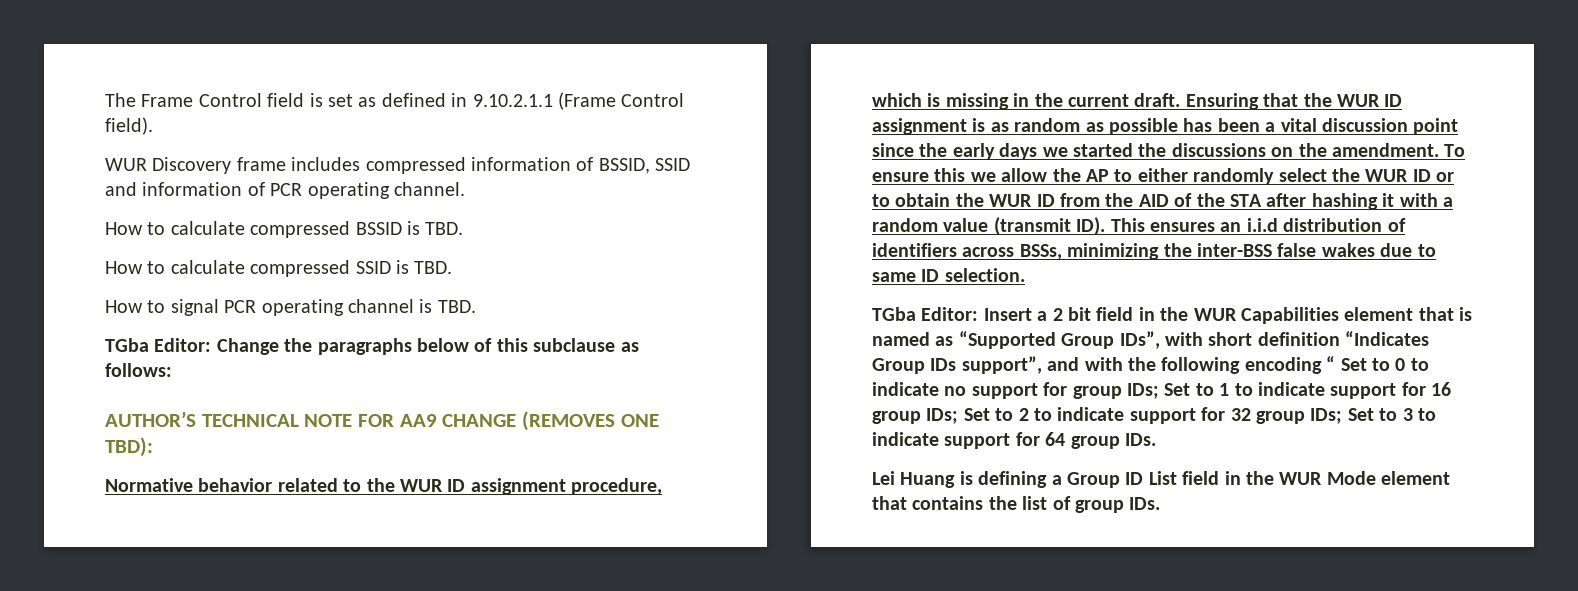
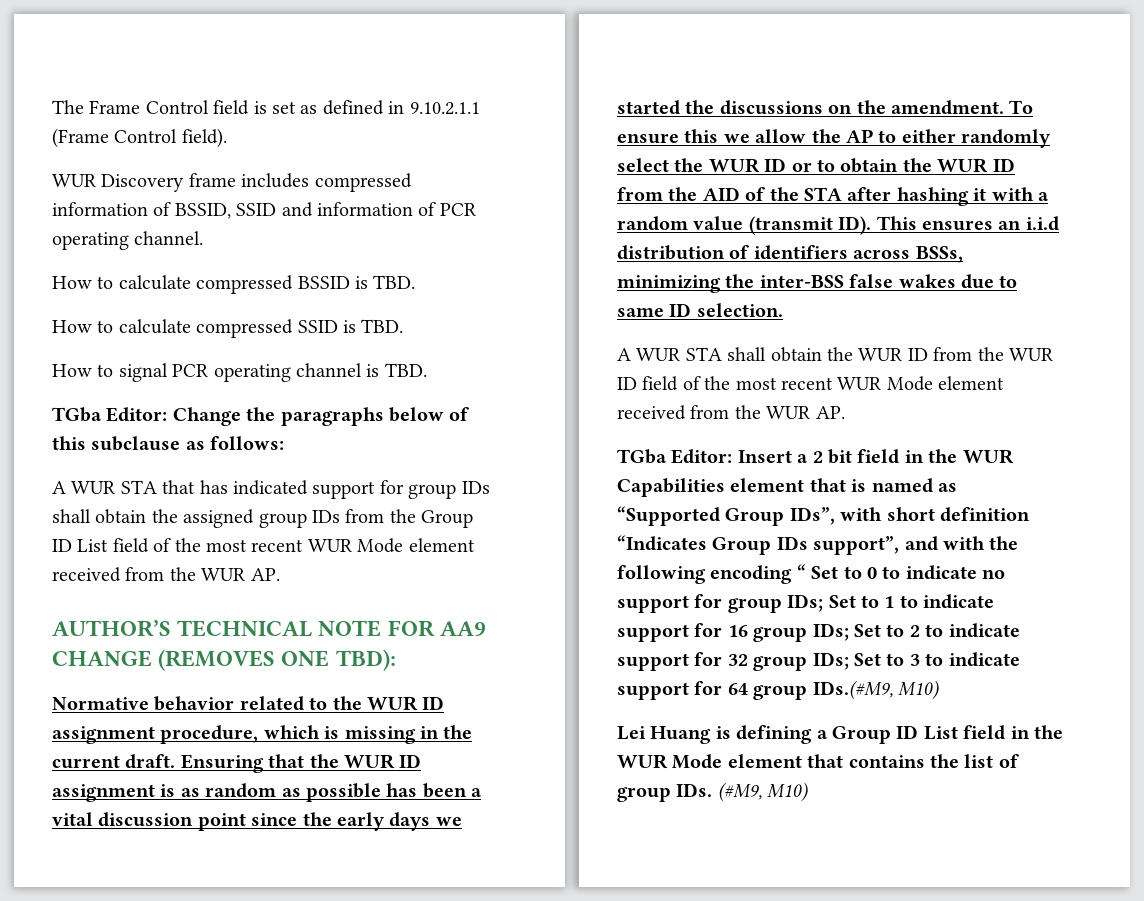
(172, 370) none -> [52,480,490,499] [52,509,474,528] [52,538,475,553] [52,567,280,582] // A WUR STA that has indicated support for group IDs shall obtain the assigned group IDs from the Group ID List field of the most recent WUR Mode element received from the WUR AP.
(1025, 275) none -> [617,347,1053,362] [617,376,1005,391] [617,405,845,420] // A WUR STA shall obtain the WUR ID from the WUR ID field of the most recent WUR Mode element received from the WUR AP.
[1125,433,1156,446] IDs. -> [812,680,939,700] IDs.(#M9, M10)
(1161, 503) none -> [717,782,809,802] (#M9, M10)

